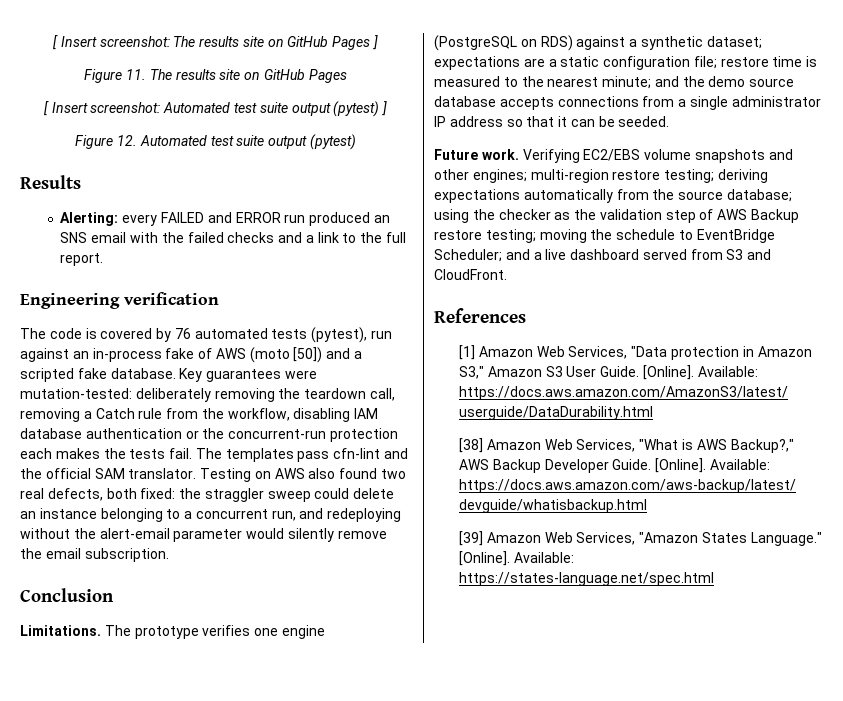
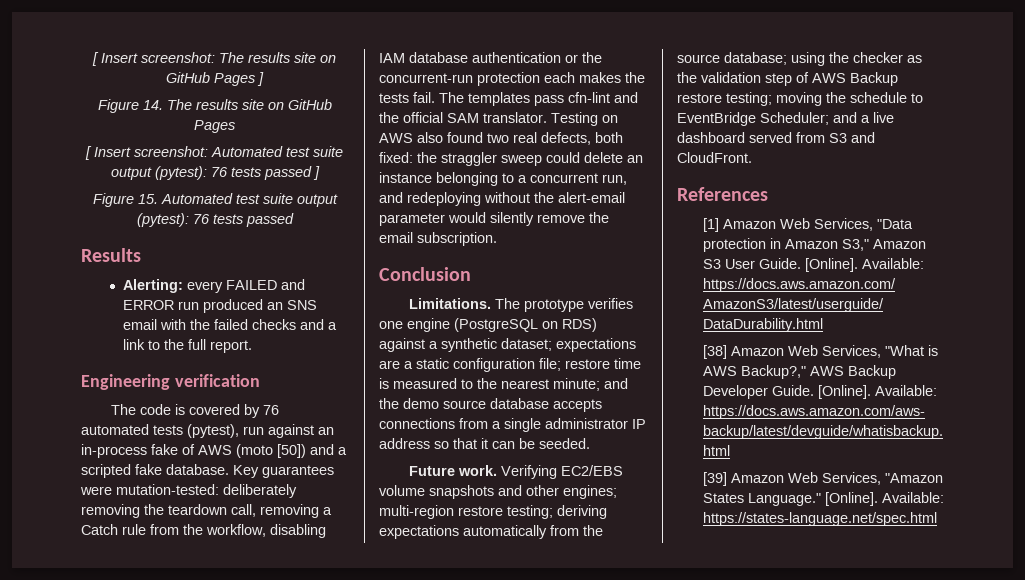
[126,69,147,80] 11. -> [142,100,163,110] 14.
[333,101,388,117] [75,134,356,150] (pytest) ] // Figure 12. Automated test suite output (pytest) -> [154,166,320,180] [92,193,338,207] [136,213,294,227] (pytest): 76 tests passed ] // Figure 15. Automated test suite output (pytest): 76 tests passed

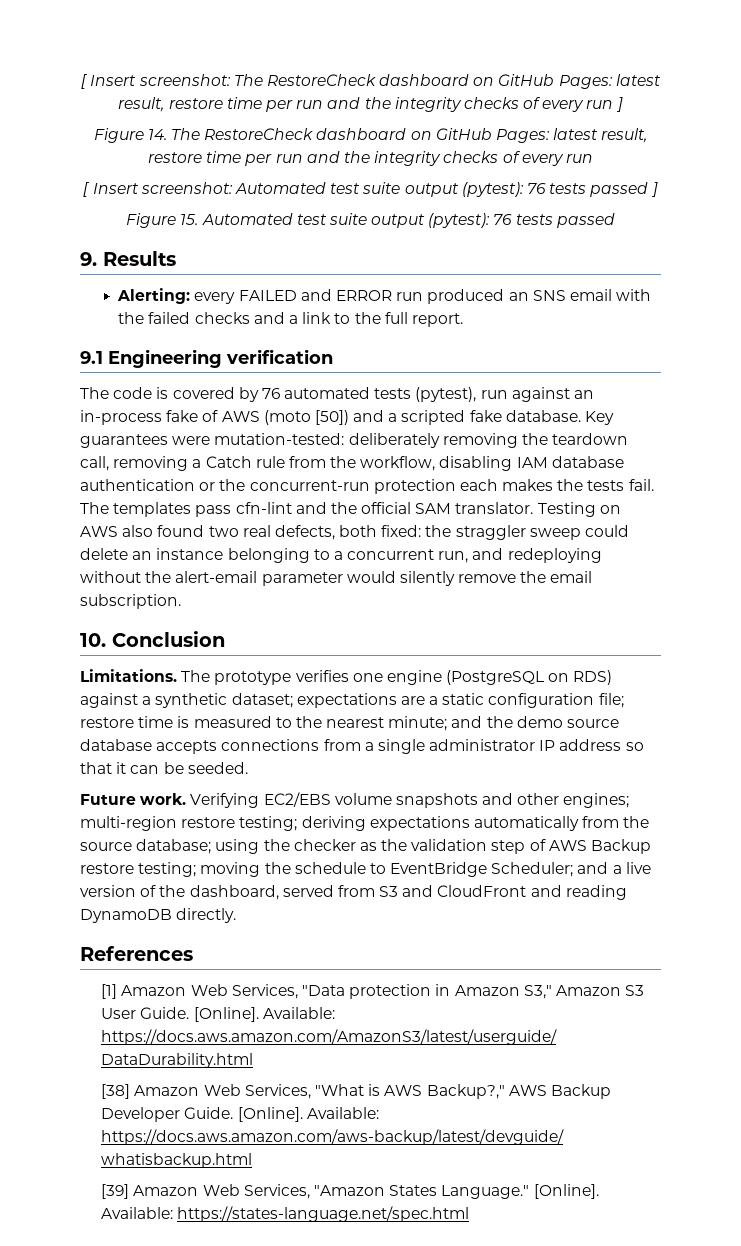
[248,52,336,63] [166,72,264,86] [97,99,332,113] [194,120,235,133] results site on GitHub Pages ] // Figure 14. The results site on GitHub Pages -> [266,74,661,89] [118,97,623,112] [93,128,648,143] [148,151,593,166] RestoreCheck dashboard on GitHub Pages: latest result, restore time per run and the integrity checks of every run ] // Figure 14. The RestoreCheck dashboard on GitHub Pages: latest result, restore time per run and the integrity checks of every run
(294, 220) none -> [80,252,97,266] 9.
(252, 346) none -> [80,351,103,364] 9.1
(497, 239) none -> [80,633,106,647] 10.
[677,132,875,143] [677,152,752,163] dashboard served from S3 and CloudFront. -> [80,885,627,900] [80,908,237,923] version of the dashboard, served from S3 and CloudFront and reading DynamoDB directly.

